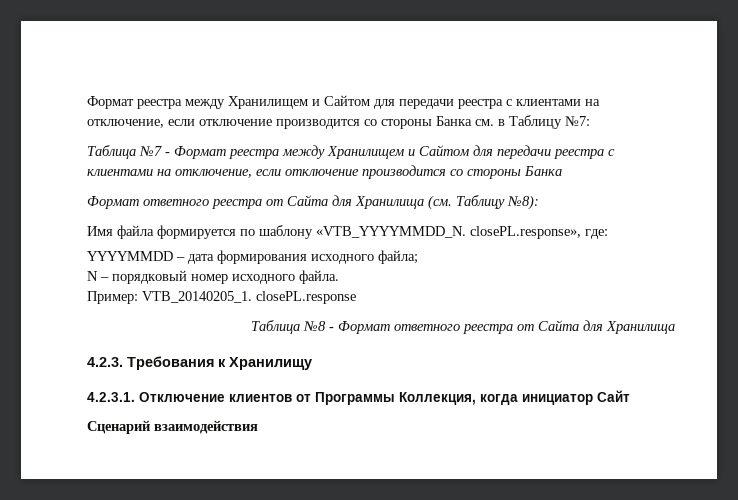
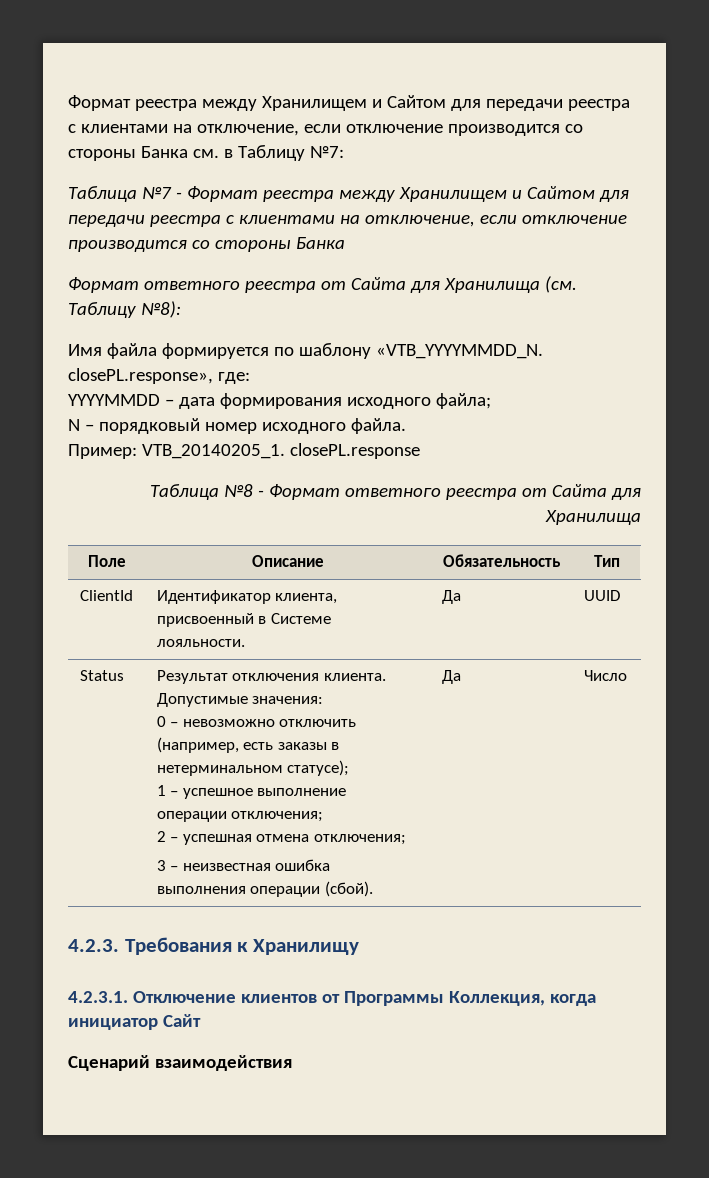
(675, 327) none -> [88,555,126,567] [252,555,324,567] [442,554,561,567] [593,555,620,567] [79,590,133,601] [156,590,338,604] [156,613,331,627] [156,639,245,647] [441,590,461,604] [583,590,620,601] [79,670,124,681] [156,670,386,684] [156,693,324,707] [156,716,357,727] [156,737,340,753] [156,760,350,776] [156,785,347,799] [156,811,324,822] [156,831,406,845] [156,859,331,871] [156,881,373,897] [441,670,461,684] [583,670,627,681] // Поле | Описание | Обязательность | Тип // ClientId | Идентификатор клиента, присвоенный в Системе лояльности. | Да | UUID // Status | Результат отключения клиента. Допустимые значения: // 0 – невозможно отключить (например, есть заказы в нетерминальном статусе); // 1 – успешное выполнение операции отключения; // 2 – успешная отмена отключения; // 3 – неизвестная ошибка выполнения операции (сбой). | Да | Число

